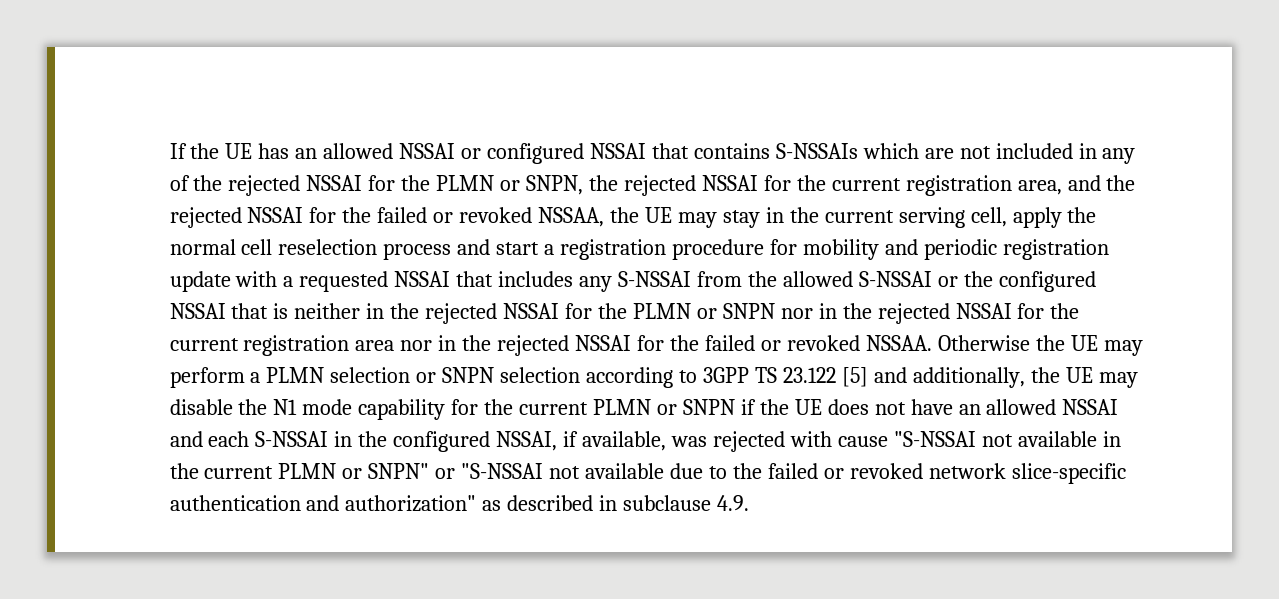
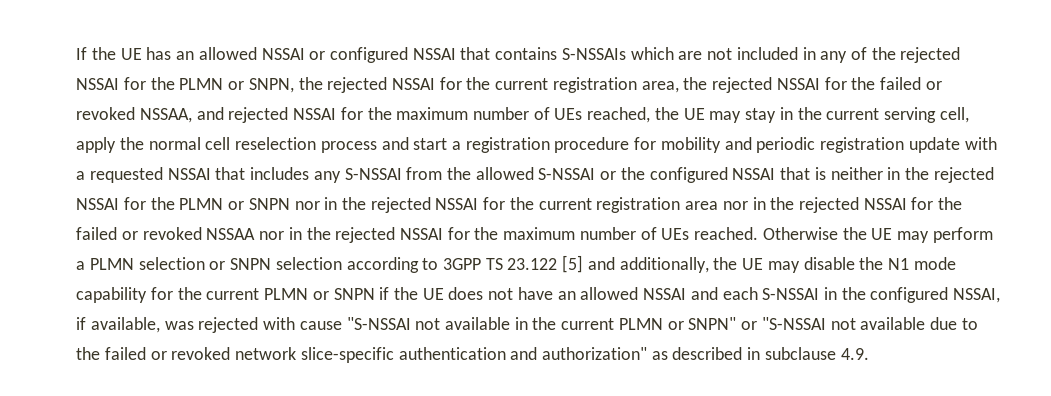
[1067,175,1101,191] and -> (679, 87) none
(605, 217) none -> [196,107,651,123] and rejected NSSAI for the maximum number of UEs reached,
[865,335,932,351] NSSAA. -> [206,227,759,243] NSSAA nor in the rejected NSSAI for the maximum number of UEs reached.

